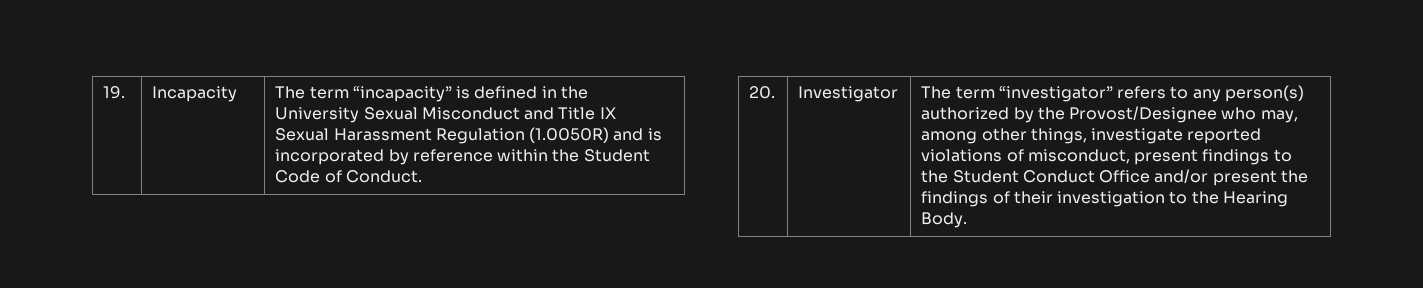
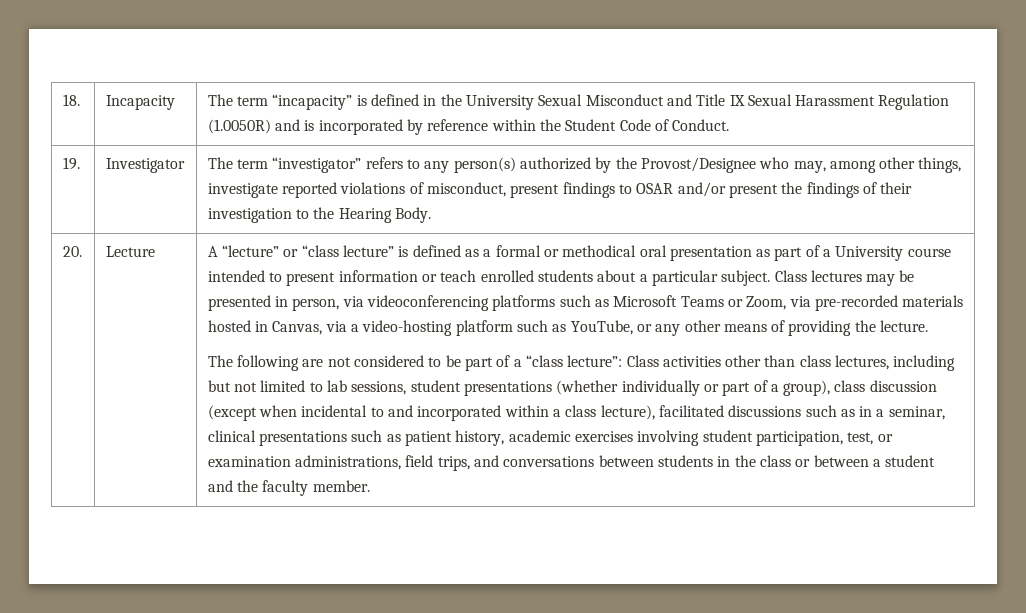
[103,86,126,99] 19. -> [62,94,80,106] 18.
[749,86,776,99] 20. -> [62,157,80,170] 19.
[921,170,1151,183] the Student Conduct Office -> [636,183,674,194] OSAR
(968, 220) none -> [62,246,82,257] [105,246,155,257] [207,245,951,261] [207,270,915,286] [207,295,964,311] [207,320,929,336] [207,355,956,371] [207,380,937,396] [207,405,945,421] [207,430,893,446] [207,455,936,471] [207,480,370,496] // 20. | Lecture | A “lecture” or “class lecture” is defined as a formal or methodical oral presentation as part of a University course intended to present information or teach enrolled students about a particular subject. Class lectures may be presented in person, via videoconferencing platforms such as Microsoft Teams or Zoom, via pre-recorded materials hosted in Canvas, via a video-hosting platform such as YouTube, or any other means of providing the lecture. // The following are not considered to be part of a “class lecture”: Class activities other than class lectures, including but not limited to lab sessions, student presentations (whether individually or part of a group), class discussion (except when incidental to and incorporated within a class lecture), facilitated discussions such as in a seminar, clinical presentations such as patient history, academic exercises involving student participation, test, or examination administrations, field trips, and conversations between students in the class or between a student and the faculty member.

